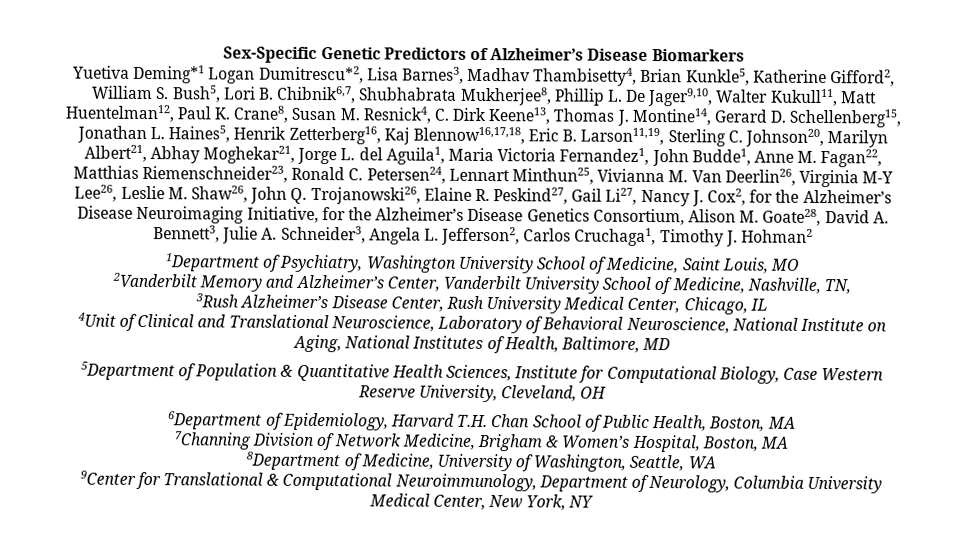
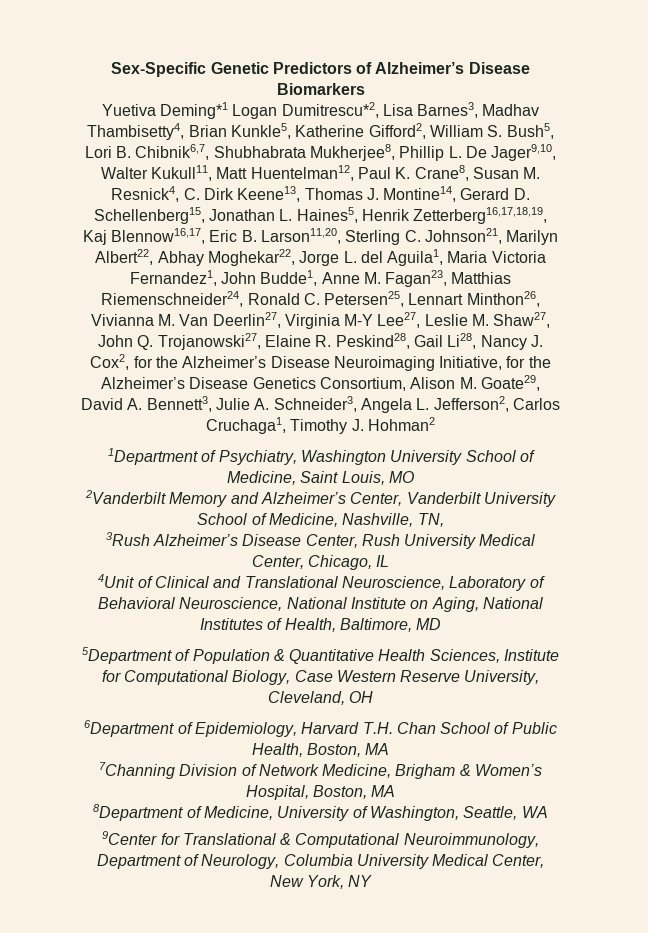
[288,125,525,145] Zetterberg16, Kaj Blennow16,17,18, -> [413,207,548,224] [82,228,206,245] Zetterberg16,17,18,19, Kaj Blennow16,17,
[580,127,665,146] Larson11,19, -> [261,228,341,244] Larson11,20,
[745,128,889,148] [83,144,296,164] Johnson20, Marilyn Albert21, Abhay Moghekar21, -> [424,228,559,245] [95,249,295,266] Johnson21, Marilyn Albert22, Abhay Moghekar22,
[820,149,883,168] [72,164,594,185] Fagan22, Matthias Riemenschneider23, Ronald C. Petersen24, Lennart Minthun25, -> [385,270,512,287] [101,291,540,307] Fagan23, Matthias Riemenschneider24, Ronald C. Petersen25, Lennart Minthon26,
[724,168,796,186] Deerlin26, -> [212,312,281,328] Deerlin27,
[74,184,118,202] Lee26, -> [377,312,421,328] Lee27,
[190,185,248,203] Shaw26, -> [493,312,551,328] Shaw27,
[310,185,421,205] Trojanowski26, -> [157,333,261,350] Trojanowski27,
[493,187,638,205] Peskind27, Gail Li27, -> [335,333,477,349] Peskind28, Gail Li28,
[762,208,822,227] Goate28, -> [480,375,540,391] Goate29,

